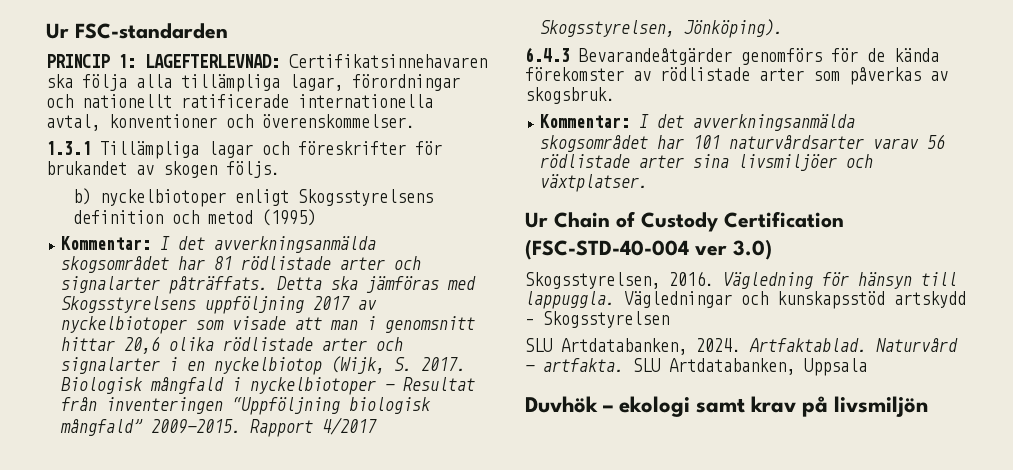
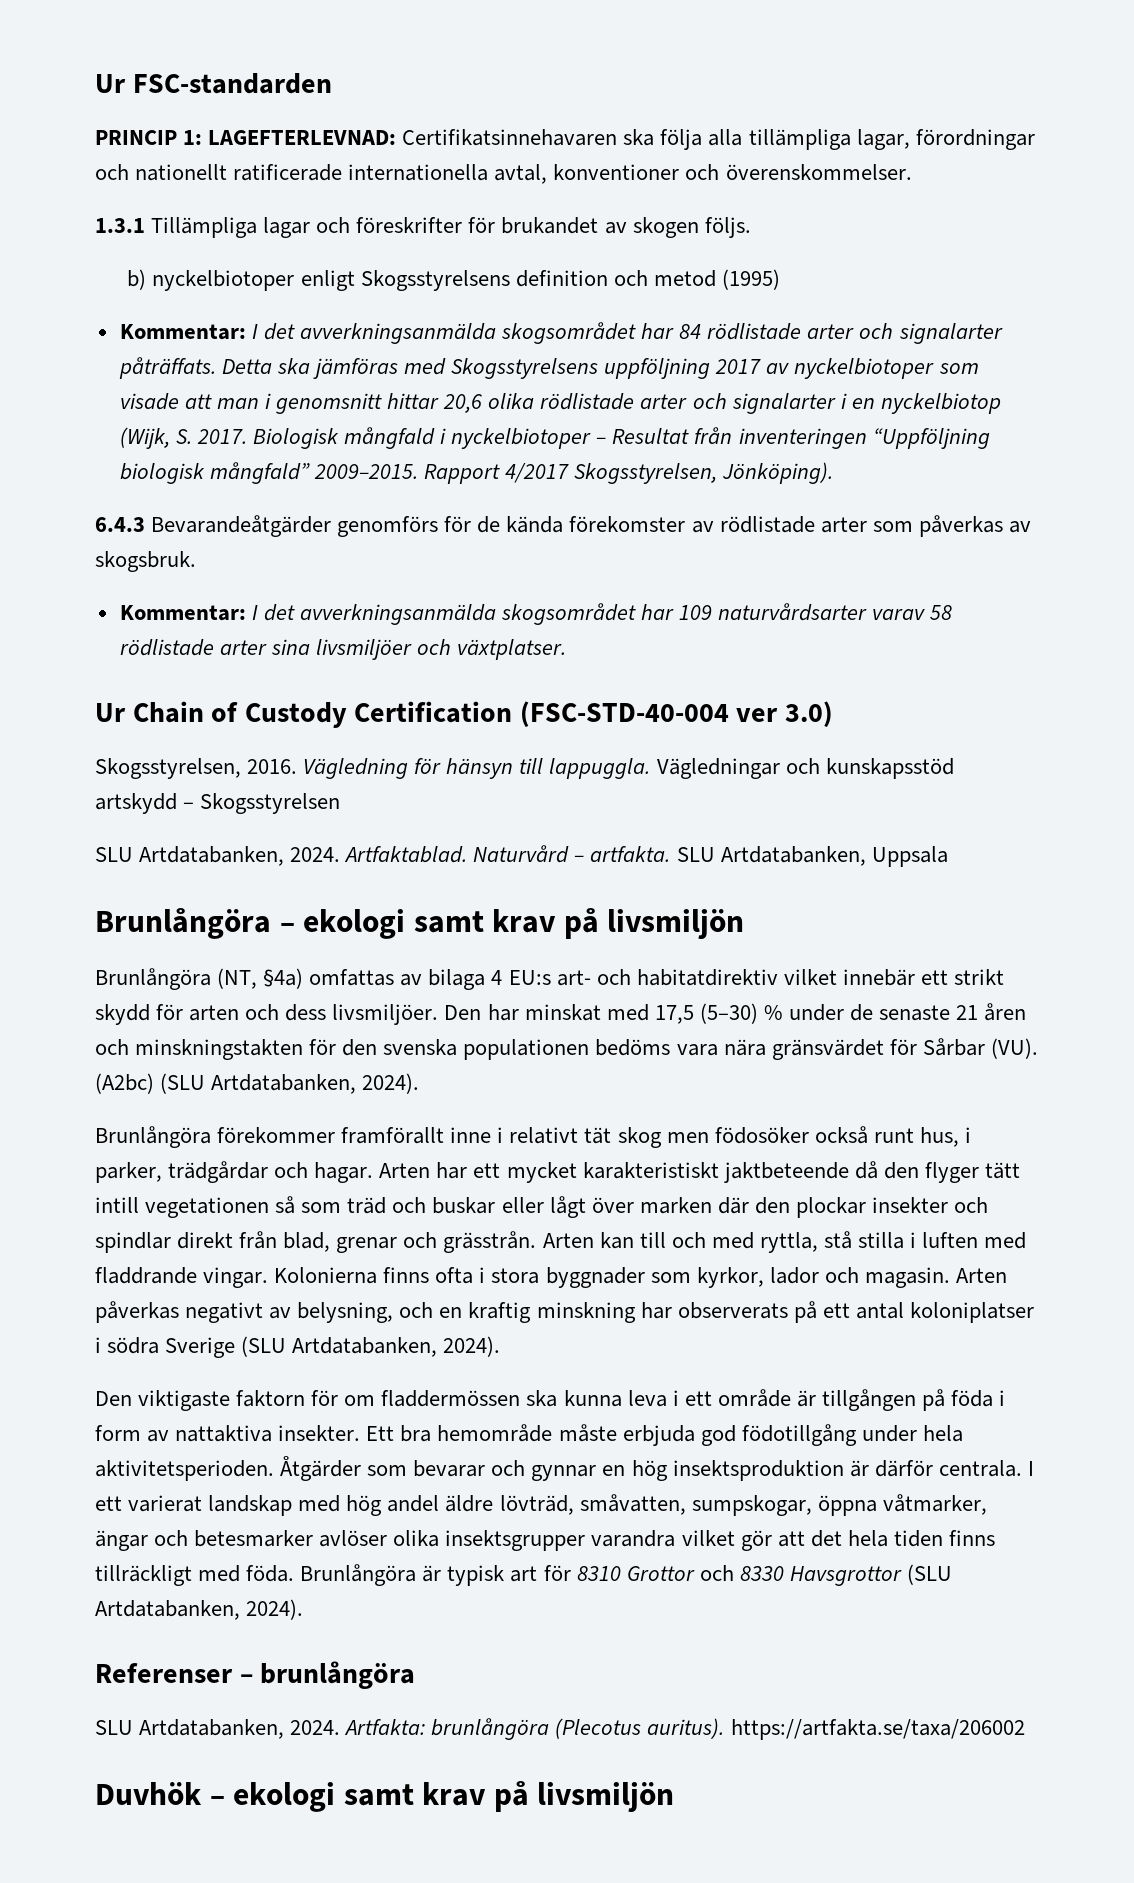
[214,256,233,270] 81 -> [679,324,702,339] 84
[693,135,721,149] 101 -> [679,605,713,620] 109
[927,134,946,149] 56 -> [930,605,953,620] 58
(867, 367) none -> [95,908,745,939] [95,968,1005,990] [95,1003,1027,1025] [95,1038,1038,1060] [95,1073,420,1094] [95,1126,971,1148] [95,1161,1020,1183] [95,1196,989,1218] [95,1231,1027,1253] [95,1267,1007,1288] [95,1301,1034,1323] [95,1336,501,1358] [95,1389,1006,1411] [95,1424,963,1446] [95,1456,1034,1481] [95,1494,987,1516] [95,1530,995,1551] [95,1564,952,1586] [95,1599,304,1620] [95,1661,416,1689] [95,1718,1025,1740] // Brunlångöra – ekologi samt krav på livsmiljön // Brunlångöra (NT, §4a) omfattas av bilaga 4 EU:s art- och habitatdirektiv vilket innebär ett strikt skydd för arten och dess livsmiljöer. Den har minskat med 17,5 (5–30) % under de senaste 21 åren och minskningstakten för den svenska populationen bedöms vara nära gränsvärdet för Sårbar (VU). (A2bc) (SLU Artdatabanken, 2024). // Brunlångöra förekommer framförallt inne i relativt tät skog men födosöker också runt hus, i parker, trädgårdar och hagar. Arten har ett mycket karakteristiskt jaktbeteende då den flyger tätt intill vegetationen så som träd och buskar eller lågt över marken där den plockar insekter och spindlar direkt från blad, grenar och grässtrån. Arten kan till och med ryttla, stå stilla i luften med fladdrande vingar. Kolonierna finns ofta i stora byggnader som kyrkor, lador och magasin. Arten påverkas negativt av belysning, och en kraftig minskning har observerats på ett antal koloniplatser i södra Sverige (SLU Artdatabanken, 2024). // Den viktigaste faktorn för om fladdermössen ska kunna leva i ett område är tillgången på föda i form av nattaktiva insekter. Ett bra hemområde måste erbjuda god födotillgång under hela aktivitetsperioden. Åtgärder som bevarar och gynnar en hög insektsproduktion är därför centrala. I ett varierat landskap med hög andel äldre lövträd, småvatten, sumpskogar, öppna våtmarker, ängar och betesmarker avlöser olika insektsgrupper varandra vilket gör att det hela tiden finns tillräckligt med föda. Brunlångöra är typisk art för 8310 Grottor och 8330 Havsgrottor (SLU Artdatabanken, 2024). // Referenser – brunlångöra // SLU Artdatabanken, 2024. Artfakta: brunlångöra (Plecotus auritus). https://artfakta.se/taxa/206002

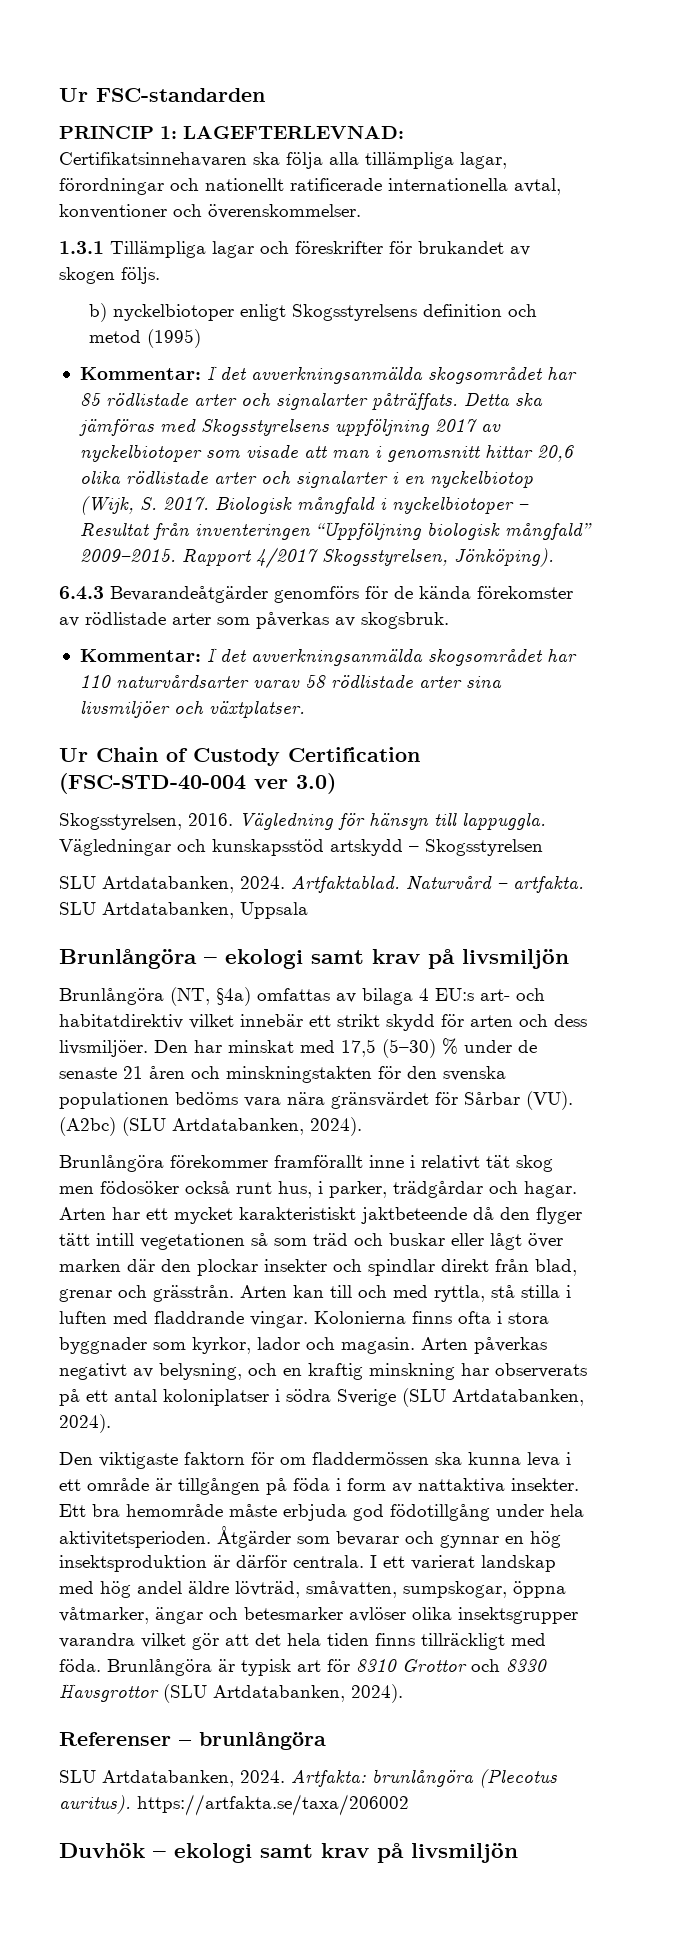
[679,324,702,339] 84 -> [79,393,101,406] 85
[679,605,713,620] 109 -> [79,675,111,688] 110

